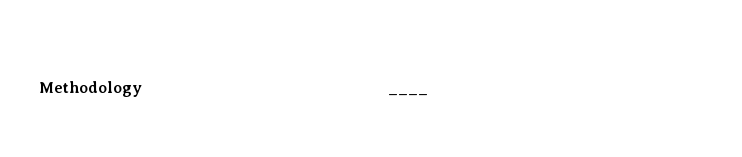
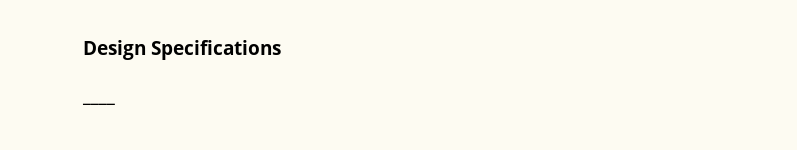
[39,81,142,97] Methodology -> [83,40,281,60] Design Specifications

